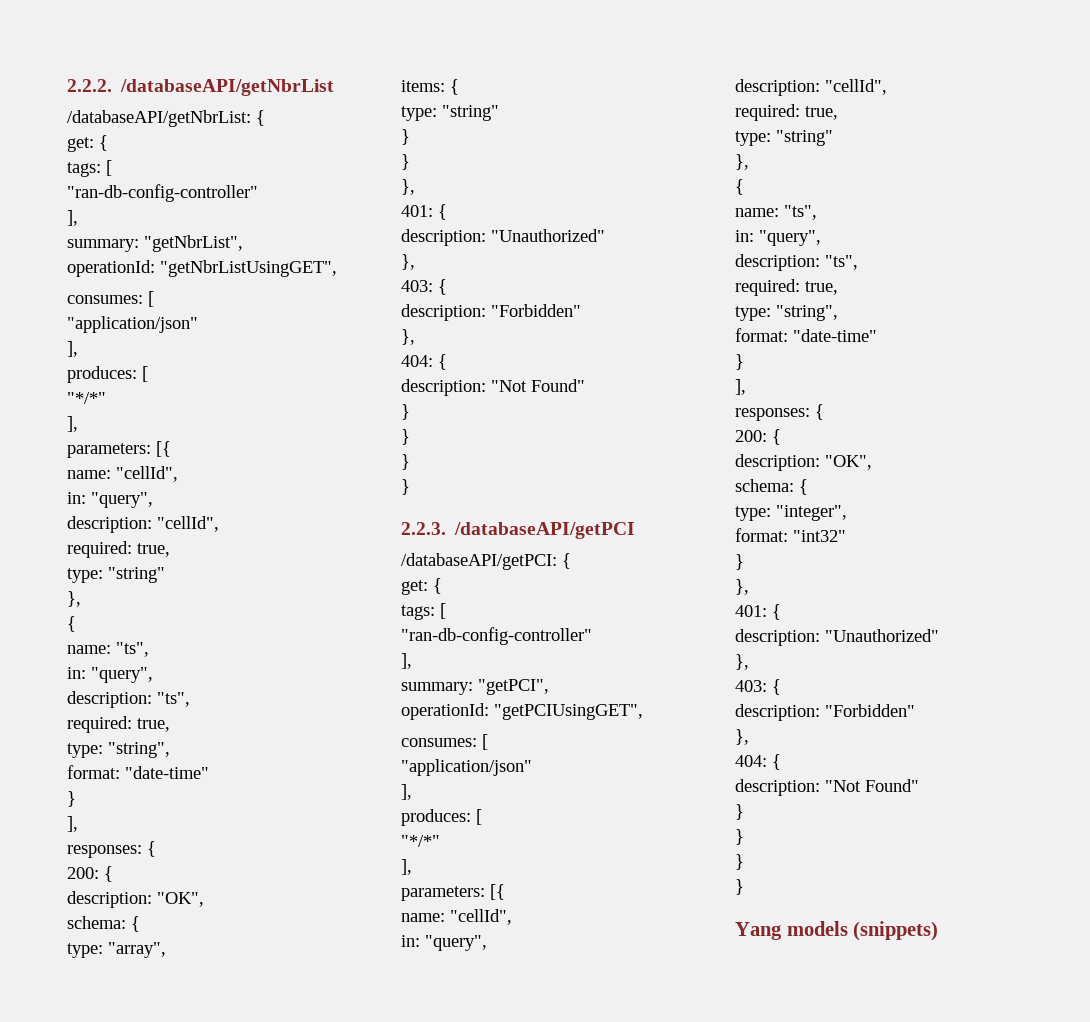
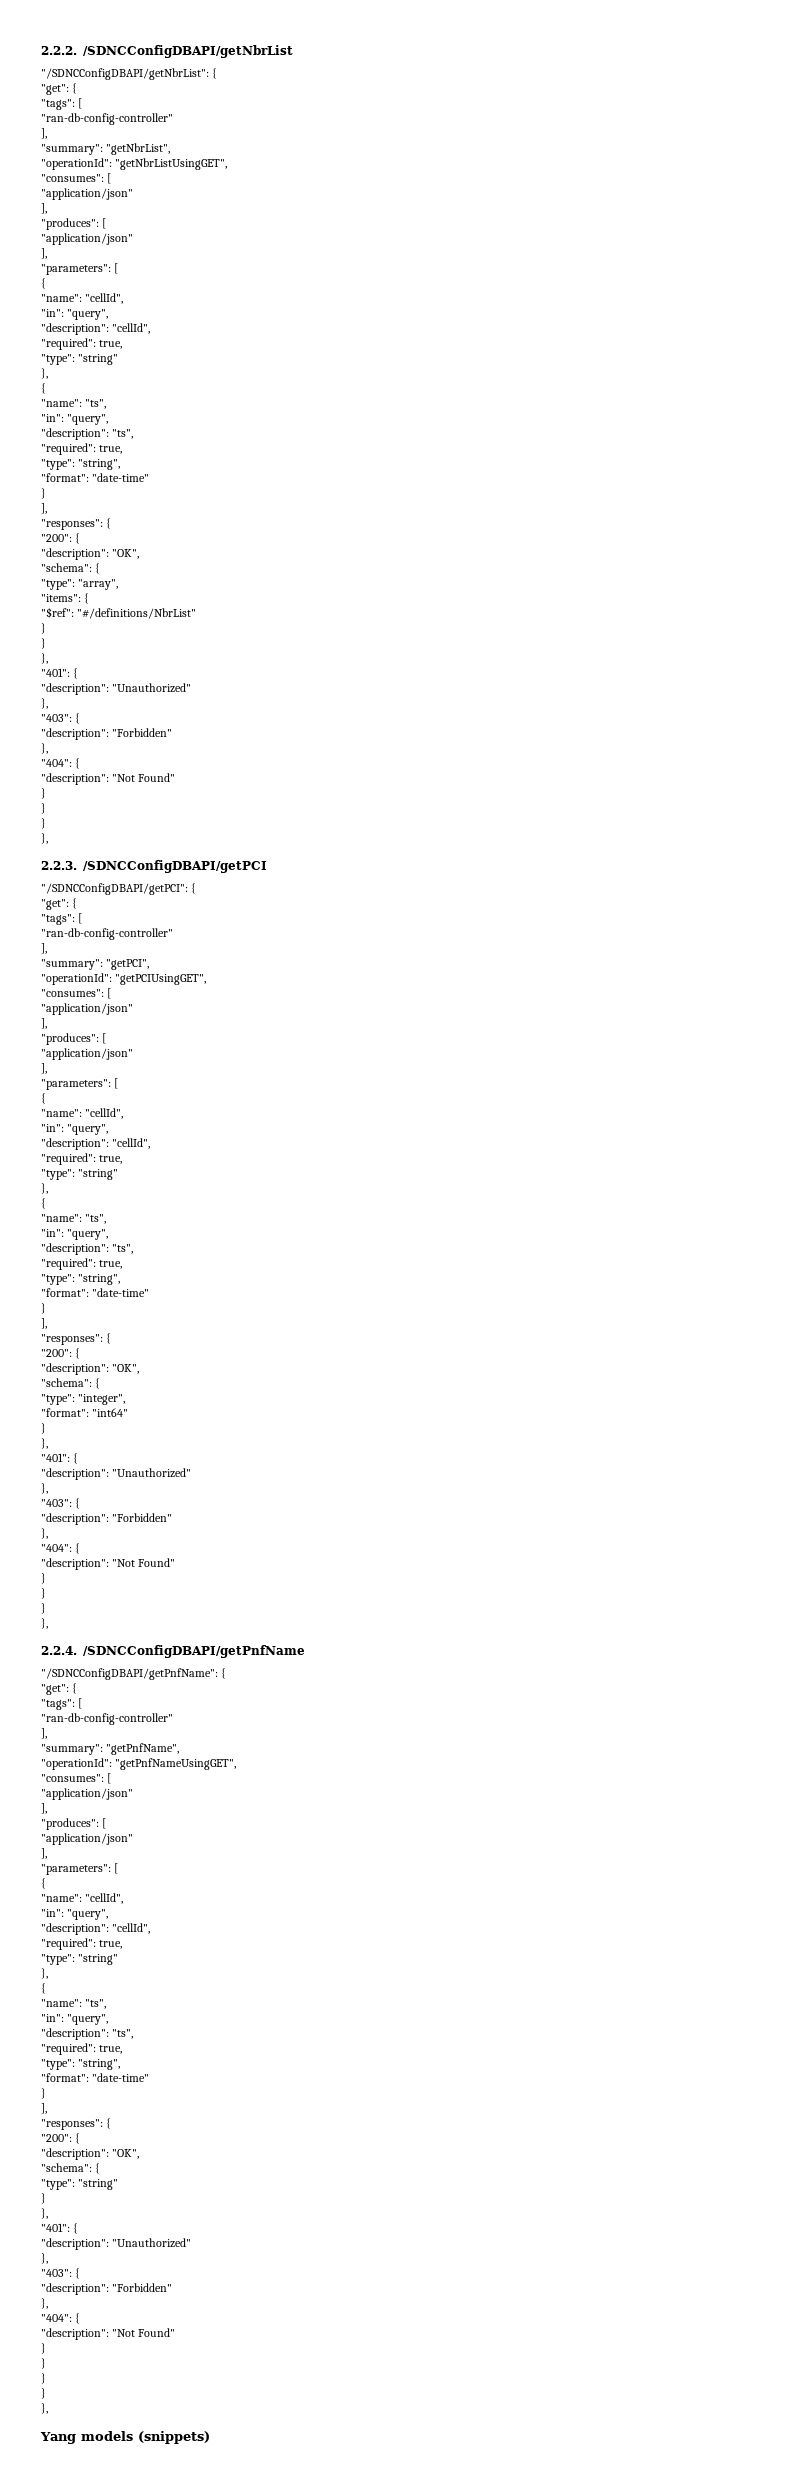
[120,79,335,96] [67,110,265,127] [67,135,108,152] [67,160,112,177] [67,184,258,202] [67,210,78,226] [67,239,139,252] /databaseAPI/getNbrList // /databaseAPI/getNbrList: { // get: { // tags: [ // "ran-db-config-controller" // ], // summary: -> [83,45,293,58] [41,68,218,80] [41,83,78,95] [41,98,83,110] [41,113,173,125] [41,128,47,139] [41,144,103,155] /SDNCConfigDBAPI/getNbrList // "/SDNCConfigDBAPI/getNbrList": { // "get": { // "tags": [ // "ran-db-config-controller" // ], // "summary":
[67,260,155,277] operationId: -> [41,158,112,170] "operationId":
[67,291,154,307] [67,316,198,333] [67,341,78,357] [67,366,148,383] [67,392,106,404] [67,416,78,432] [67,441,171,458] [67,466,178,482] [67,492,153,508] [67,516,219,533] [67,541,170,558] [67,567,165,583] [67,591,81,607] [67,616,76,632] [67,642,149,657] [67,667,153,683] [67,691,190,708] [67,716,170,733] [67,742,170,758] [67,765,209,779] [67,791,76,807] [67,816,78,832] [67,841,156,858] [67,866,113,882] [67,891,204,908] [67,916,140,932] [67,943,103,958] consumes: [ // "application/json" // ], // produces: [ // "*/*" // ], // parameters: [{ // name: "cellId", // in: "query", // description: "cellId", // required: true, // type: "string" // }, // { // name: "ts", // in: "query", // description: "ts", // required: true, // type: "string", // format: "date-time" // } // ], // responses: { // 200: { // description: "OK", // schema: { // type: -> [41,173,112,184] [41,188,133,200] [41,203,47,214] [41,218,107,230] [41,233,133,245] [41,248,47,259] [41,263,119,275] [41,278,46,289] [41,293,124,304] [41,309,109,320] [41,323,151,335] [41,338,123,350] [41,354,119,365] [41,368,48,379] [41,383,46,394] [41,399,107,409] [41,414,109,425] [41,428,134,440] [41,443,123,455] [41,459,121,470] [41,473,150,482] [41,488,46,499] [41,503,47,514] [41,518,112,530] [41,533,81,544] [41,548,140,560] [41,563,101,574] [41,579,75,590] "consumes": [ // "application/json" // ], // "produces": [ // "application/json" // ], // "parameters": [ // { // "name": "cellId", // "in": "query", // "description": "cellId", // "required": true, // "type": "string" // }, // { // "name": "ts", // "in": "query", // "description": "ts", // "required": true, // "type": "string", // "format": "date-time" // } // ], // "responses": { // "200": { // "description": "OK", // "schema": { // "type":
[401,79,459,95] [401,105,499,121] [401,129,410,145] [401,154,410,170] [401,179,415,195] [401,204,447,220] [401,229,605,246] [401,254,415,270] [401,279,447,295] [401,304,581,321] [401,329,415,345] [401,354,447,370] [401,379,585,396] [401,404,410,420] [401,429,410,445] [401,454,410,470] [401,479,410,495] [401,522,636,539] [401,553,571,570] [401,578,442,595] [401,603,446,620] [401,627,592,645] [401,653,412,669] [401,679,549,695] [401,703,643,720] [401,734,488,750] [401,759,532,776] [401,784,412,800] [401,809,482,826] [401,835,440,847] [401,859,412,875] [401,884,505,901] [401,909,512,925] [401,935,487,951] [735,79,887,96] [735,104,838,121] [735,130,833,146] [735,154,749,170] [735,179,744,195] [735,205,817,220] [735,230,821,246] [735,254,858,271] [735,279,838,296] [735,305,838,321] [735,328,877,342] [735,354,744,370] [735,379,746,395] [735,404,824,421] [735,429,781,445] [735,454,872,471] [735,479,808,495] [735,505,847,521] [735,528,846,542] [735,554,744,570] [735,579,749,595] [735,604,781,620] [735,629,939,646] [735,654,749,670] [735,679,781,695] [735,704,915,721] [735,729,749,745] [735,754,781,770] [735,779,919,796] [735,804,744,820] [735,829,744,845] [735,854,744,870] [735,879,744,895] items: { // type: "string" // } // } // }, // 401: { // description: "Unauthorized" // }, // 403: { // description: "Forbidden" // }, // 404: { // description: "Not Found" // } // } // } // } // 2.2.3. /databaseAPI/getPCI // /databaseAPI/getPCI: { // get: { // tags: [ // "ran-db-config-controller" // ], // summary: "getPCI", // operationId: "getPCIUsingGET", // consumes: [ // "application/json" // ], // produces: [ // "*/*" // ], // parameters: [{ // name: "cellId", // in: "query", // description: "cellId", // required: true, // type: "string" // }, // { // name: "ts", // in: "query", // description: "ts", // required: true, // type: "string", // format: "date-time" // } // ], // responses: { // 200: { // description: "OK", // schema: { // type: "integer", // format: "int32" // } // }, // 401: { // description: "Unauthorized" // }, // 403: { // description: "Forbidden" // }, // 404: { // description: "Not Found" // } // } // } // } -> [41,593,90,604] [41,607,197,619] [41,623,46,634] [41,638,46,649] [41,653,48,664] [41,668,79,679] [41,683,192,695] [41,698,48,709] [41,713,81,724] [41,728,173,740] [41,743,48,754] [41,758,81,769] [41,773,176,785] [41,788,46,799] [41,803,46,814] [41,818,46,829] [41,833,48,844] [41,860,267,873] [41,883,197,895] [41,898,78,910] [41,913,83,925] [41,928,173,940] [41,943,47,954] [41,959,150,970] [41,973,207,985] [41,988,112,999] [41,1003,133,1015] [41,1018,47,1029] [41,1033,107,1045] [41,1048,133,1060] [41,1063,47,1074] [41,1078,119,1090] [41,1093,46,1104] [41,1108,124,1119] [41,1124,109,1135] [41,1138,151,1150] [41,1153,123,1165] [41,1169,119,1180] [41,1183,48,1194] [41,1198,46,1209] [41,1214,107,1224] [41,1229,109,1240] [41,1243,134,1255] [41,1258,123,1270] [41,1274,121,1285] [41,1288,150,1297] [41,1303,46,1314] [41,1318,47,1329] [41,1333,112,1345] [41,1348,81,1359] [41,1363,140,1375] [41,1378,101,1389] [41,1394,126,1405] [41,1408,129,1417] [41,1423,46,1434] [41,1438,48,1449] [41,1453,79,1464] [41,1468,192,1480] [41,1483,48,1494] [41,1498,81,1509] [41,1513,173,1525] [41,1528,48,1539] [41,1543,81,1554] [41,1558,176,1570] [41,1573,46,1584] [41,1588,46,1599] [41,1603,46,1614] [41,1618,48,1629] [41,1645,305,1658] [41,1668,227,1680] [41,1683,78,1695] [41,1698,83,1710] [41,1713,173,1725] [41,1728,47,1739] [41,1743,180,1755] [41,1758,237,1770] [41,1773,112,1784] [41,1788,133,1800] [41,1803,47,1814] [41,1818,107,1830] [41,1833,133,1845] [41,1848,47,1859] [41,1863,119,1875] [41,1878,46,1889] [41,1893,124,1904] [41,1909,109,1920] [41,1923,151,1935] [41,1938,123,1950] [41,1954,119,1965] [41,1968,48,1979] [41,1983,46,1994] [41,1999,107,2009] [41,2014,109,2025] [41,2028,134,2040] [41,2043,123,2055] [41,2059,121,2070] [41,2073,150,2082] [41,2088,46,2099] [41,2103,47,2114] [41,2118,112,2130] [41,2133,81,2144] [41,2148,140,2160] [41,2163,101,2174] [41,2179,119,2190] [41,2193,46,2204] [41,2208,48,2219] [41,2223,79,2234] [41,2238,192,2250] [41,2253,48,2264] [41,2268,81,2279] [41,2283,173,2295] [41,2298,48,2309] [41,2313,81,2324] [41,2328,176,2340] [41,2343,46,2354] [41,2358,46,2369] [41,2373,46,2384] [41,2388,46,2399] [41,2403,48,2414] "items": { // "$ref": "#/definitions/NbrList" // } // } // }, // "401": { // "description": "Unauthorized" // }, // "403": { // "description": "Forbidden" // }, // "404": { // "description": "Not Found" // } // } // } // }, // 2.2.3. /SDNCConfigDBAPI/getPCI // "/SDNCConfigDBAPI/getPCI": { // "get": { // "tags": [ // "ran-db-config-controller" // ], // "summary": "getPCI", // "operationId": "getPCIUsingGET", // "consumes": [ // "application/json" // ], // "produces": [ // "application/json" // ], // "parameters": [ // { // "name": "cellId", // "in": "query", // "description": "cellId", // "required": true, // "type": "string" // }, // { // "name": "ts", // "in": "query", // "description": "ts", // "required": true, // "type": "string", // "format": "date-time" // } // ], // "responses": { // "200": { // "description": "OK", // "schema": { // "type": "integer", // "format": "int64" // } // }, // "401": { // "description": "Unauthorized" // }, // "403": { // "description": "Forbidden" // }, // "404": { // "description": "Not Found" // } // } // } // }, // 2.2.4. /SDNCConfigDBAPI/getPnfName // "/SDNCConfigDBAPI/getPnfName": { // "get": { // "tags": [ // "ran-db-config-controller" // ], // "summary": "getPnfName", // "operationId": "getPnfNameUsingGET", // "consumes": [ // "application/json" // ], // "produces": [ // "application/json" // ], // "parameters": [ // { // "name": "cellId", // "in": "query", // "description": "cellId", // "required": true, // "type": "string" // }, // { // "name": "ts", // "in": "query", // "description": "ts", // "required": true, // "type": "string", // "format": "date-time" // } // ], // "responses": { // "200": { // "description": "OK", // "schema": { // "type": "string" // } // }, // "401": { // "description": "Unauthorized" // }, // "403": { // "description": "Forbidden" // }, // "404": { // "description": "Not Found" // } // } // } // } // },

